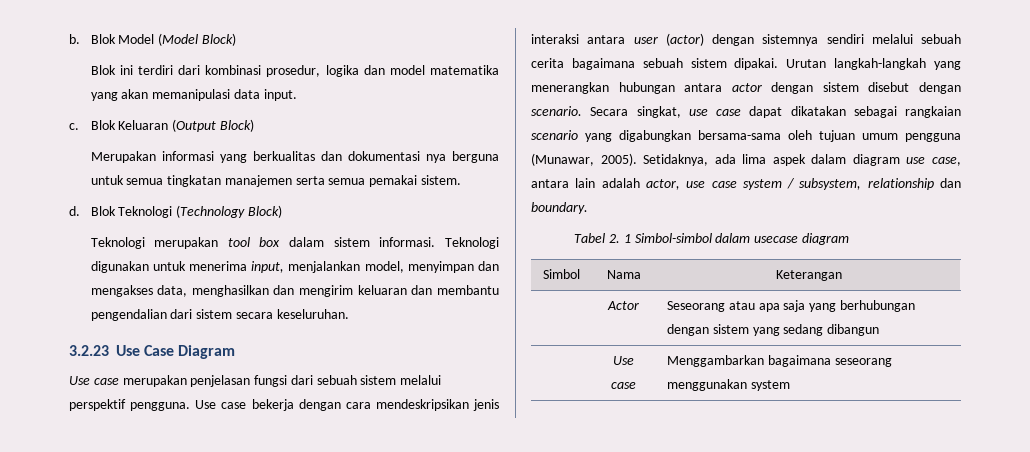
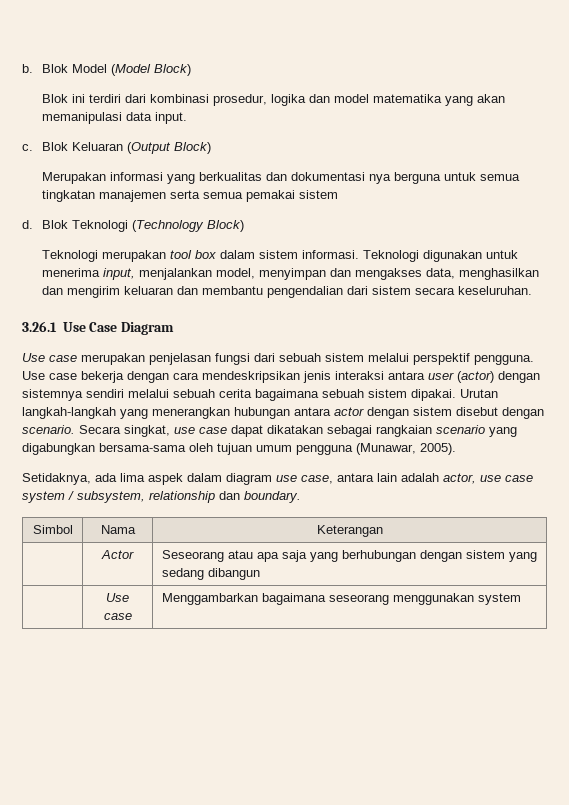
[421,175,462,185] sistem. -> [298,190,338,199] sistem
[69,345,109,356] 3.2.23 -> [22,321,57,332] 3.26.1
(637, 159) none -> (456, 449) //
[574,233,849,245] // Tabel 2. 1 Simbol-simbol dalam usecase diagram -> (301, 497) none

